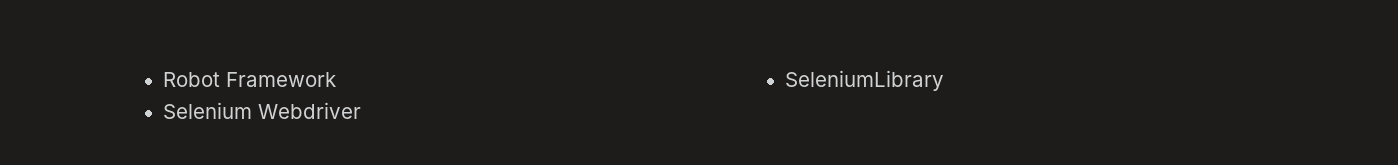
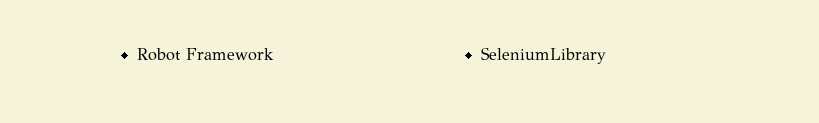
[163,102,362,119] // Selenium Webdriver -> (274, 54) none

